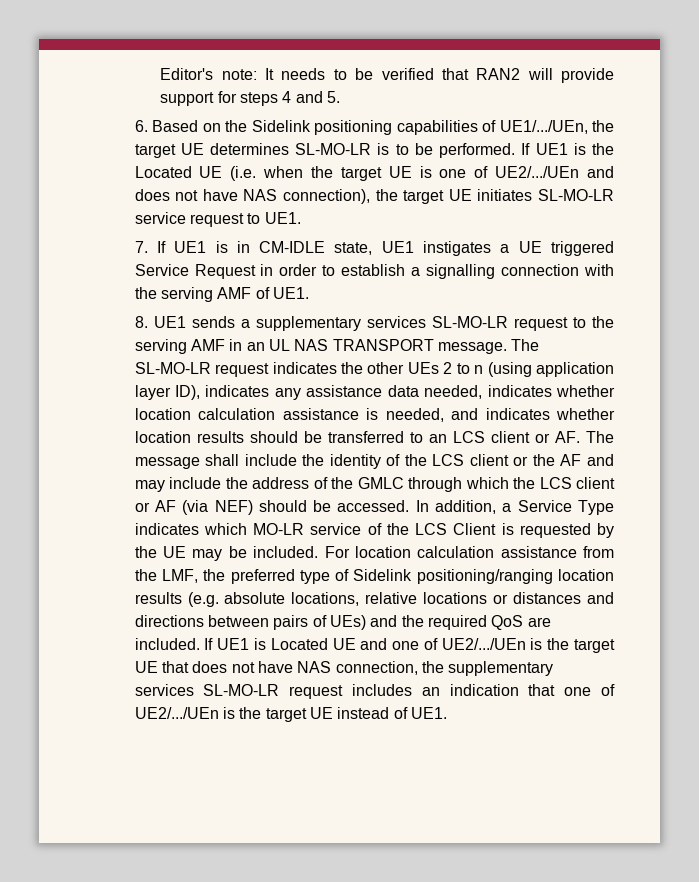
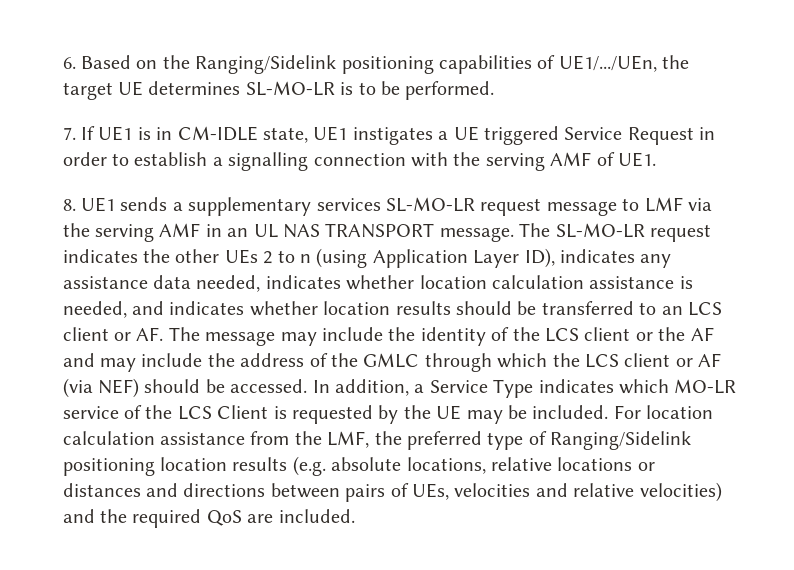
[160,68,614,83] [160,91,340,106] Editor's note: It needs to be verified that RAN2 will provide support for steps 4 and 5. // -> (62, 63) none
[251,120,311,132] Sidelink -> [195,55,337,74] Ranging/Sidelink
[521,143,615,155] [134,166,614,181] [134,189,614,204] [134,212,301,227] If UE1 is the Located UE (i.e. when the target UE is one of UE2/.../UEn and does not have NAS connection), the target UE initiates SL-MO-LR service request to UE1. -> (495, 90) none
[572,317,586,328] to -> [546,197,713,216] message to LMF via
[536,362,614,377] [134,385,171,400] application layer -> [372,249,520,268] Application Layer
[205,454,240,466] shall -> [280,332,317,346] may
[353,569,553,584] Sidelink positioning/ranging -> [550,431,692,450] [62,458,155,476] Ranging/Sidelink positioning
[329,615,366,630] UEs) -> [412,482,722,502] UEs, velocities and relative velocities)
[204,638,615,653] [134,661,554,676] [134,684,615,699] [134,707,447,722] If UE1 is Located UE and one of UE2/.../UEn is the target UE that does not have NAS connection, the supplementary services SL-MO-LR request includes an indication that one of UE2/.../UEn is the target UE instead of UE1. -> (355, 516) none

